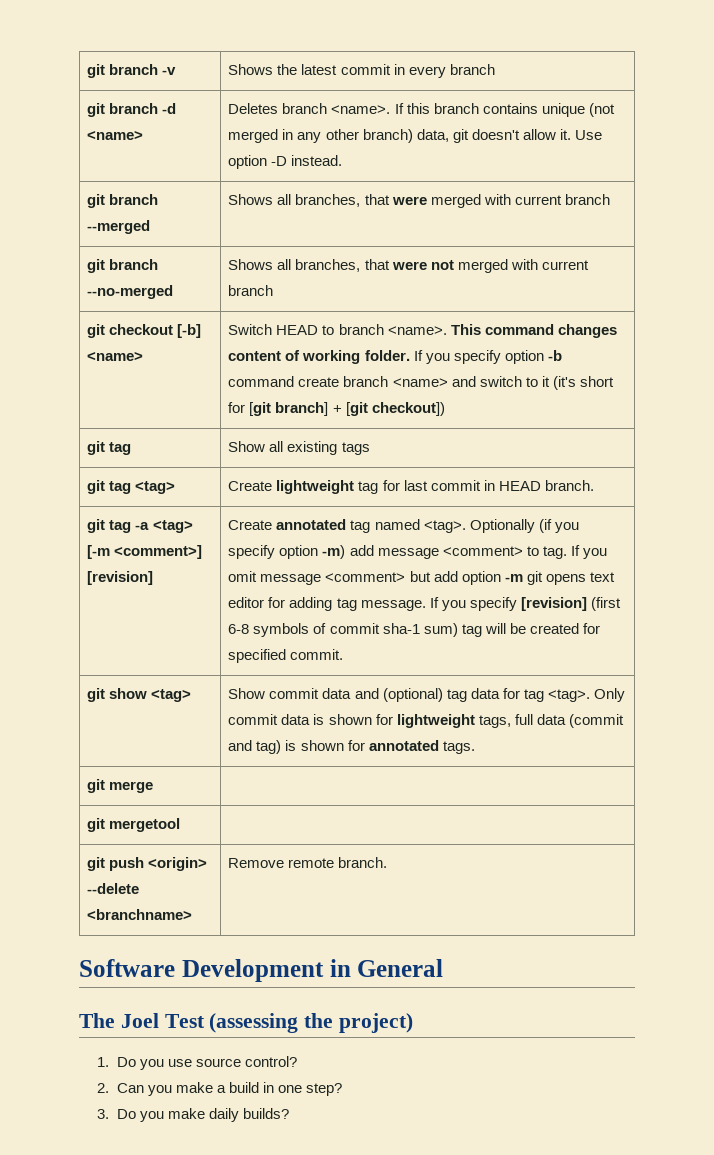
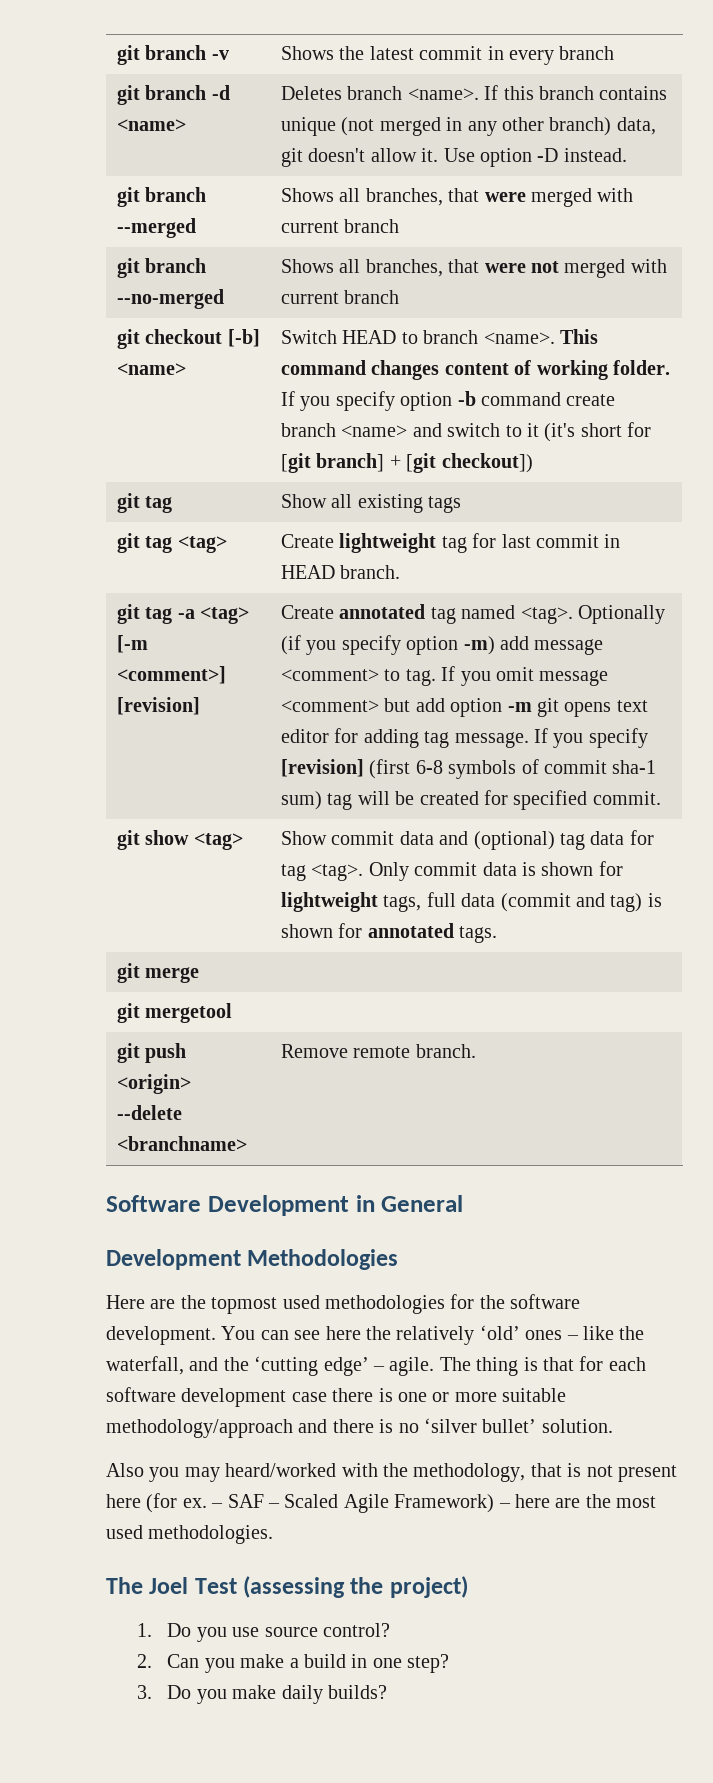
(444, 968) none -> [106,1249,399,1270] [106,1294,581,1314] [106,1325,645,1345] [106,1356,646,1376] [106,1387,567,1407] [106,1418,613,1438] [106,1463,677,1482] [106,1493,657,1513] [106,1525,274,1544] // Development Methodologies // Here are the topmost used methodologies for the software development. You can see here the relatively ‘old’ ones – like the waterfall, and the ‘cutting edge’ – agile. The thing is that for each software development case there is one or more suitable methodology/approach and there is no ‘silver bullet’ solution. // Also you may heard/worked with the methodology, that is not present here (for ex. – SAF – Scaled Agile Framework) – here are the most used methodologies.

